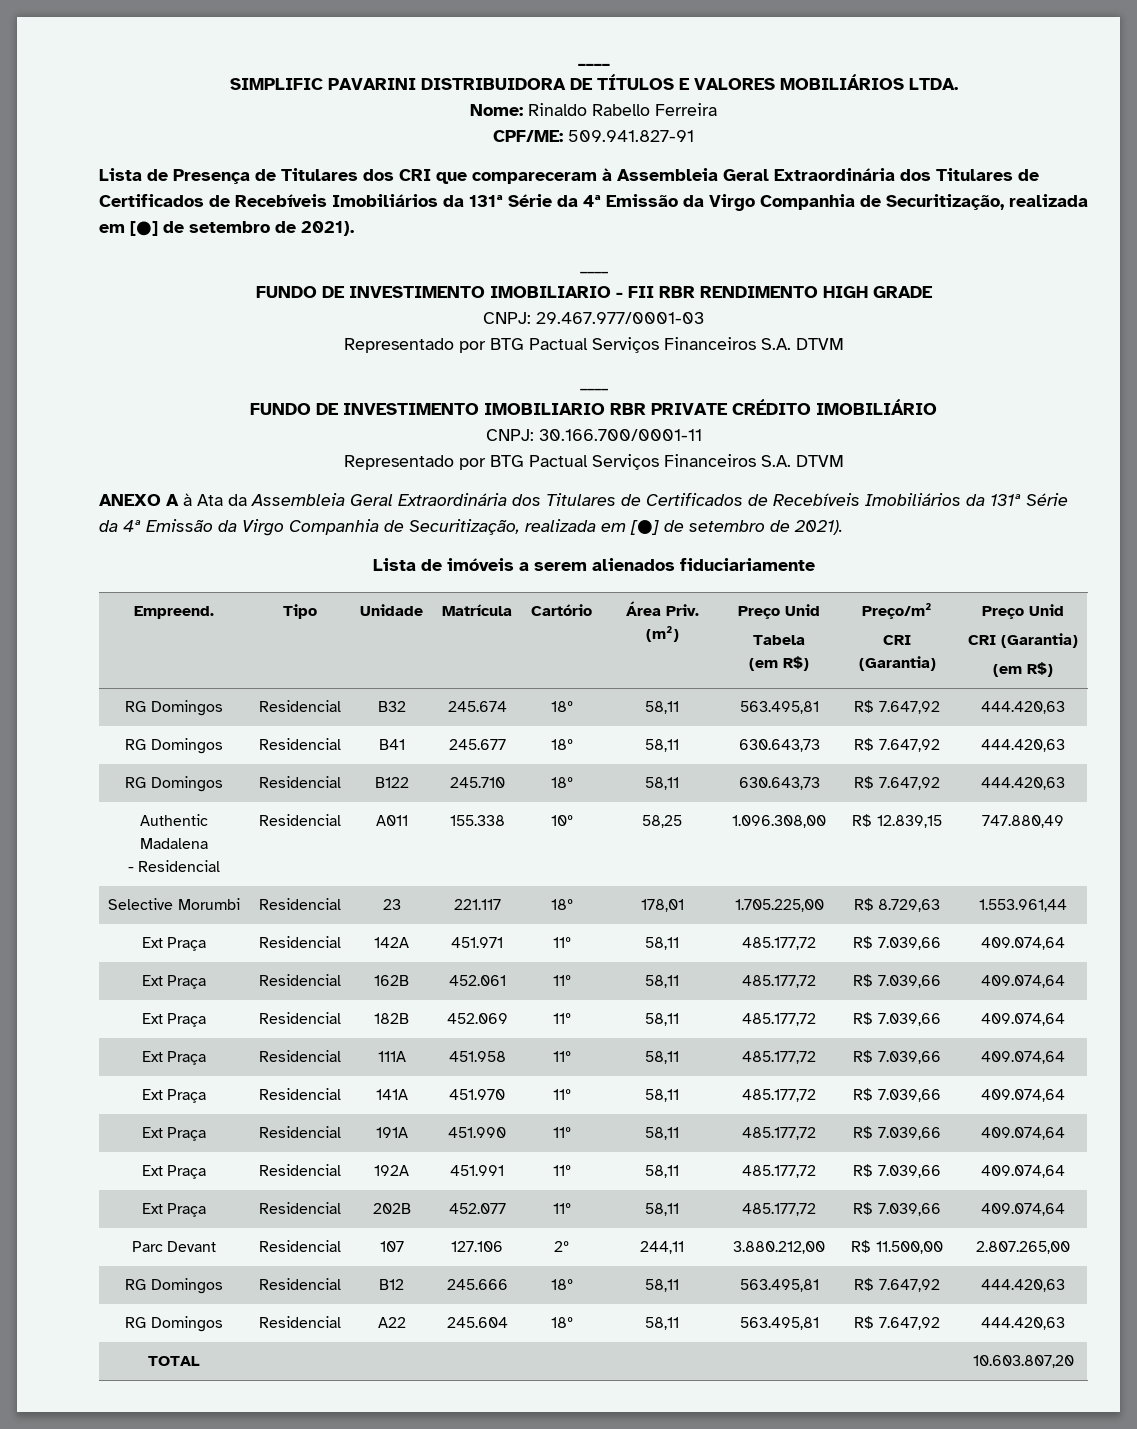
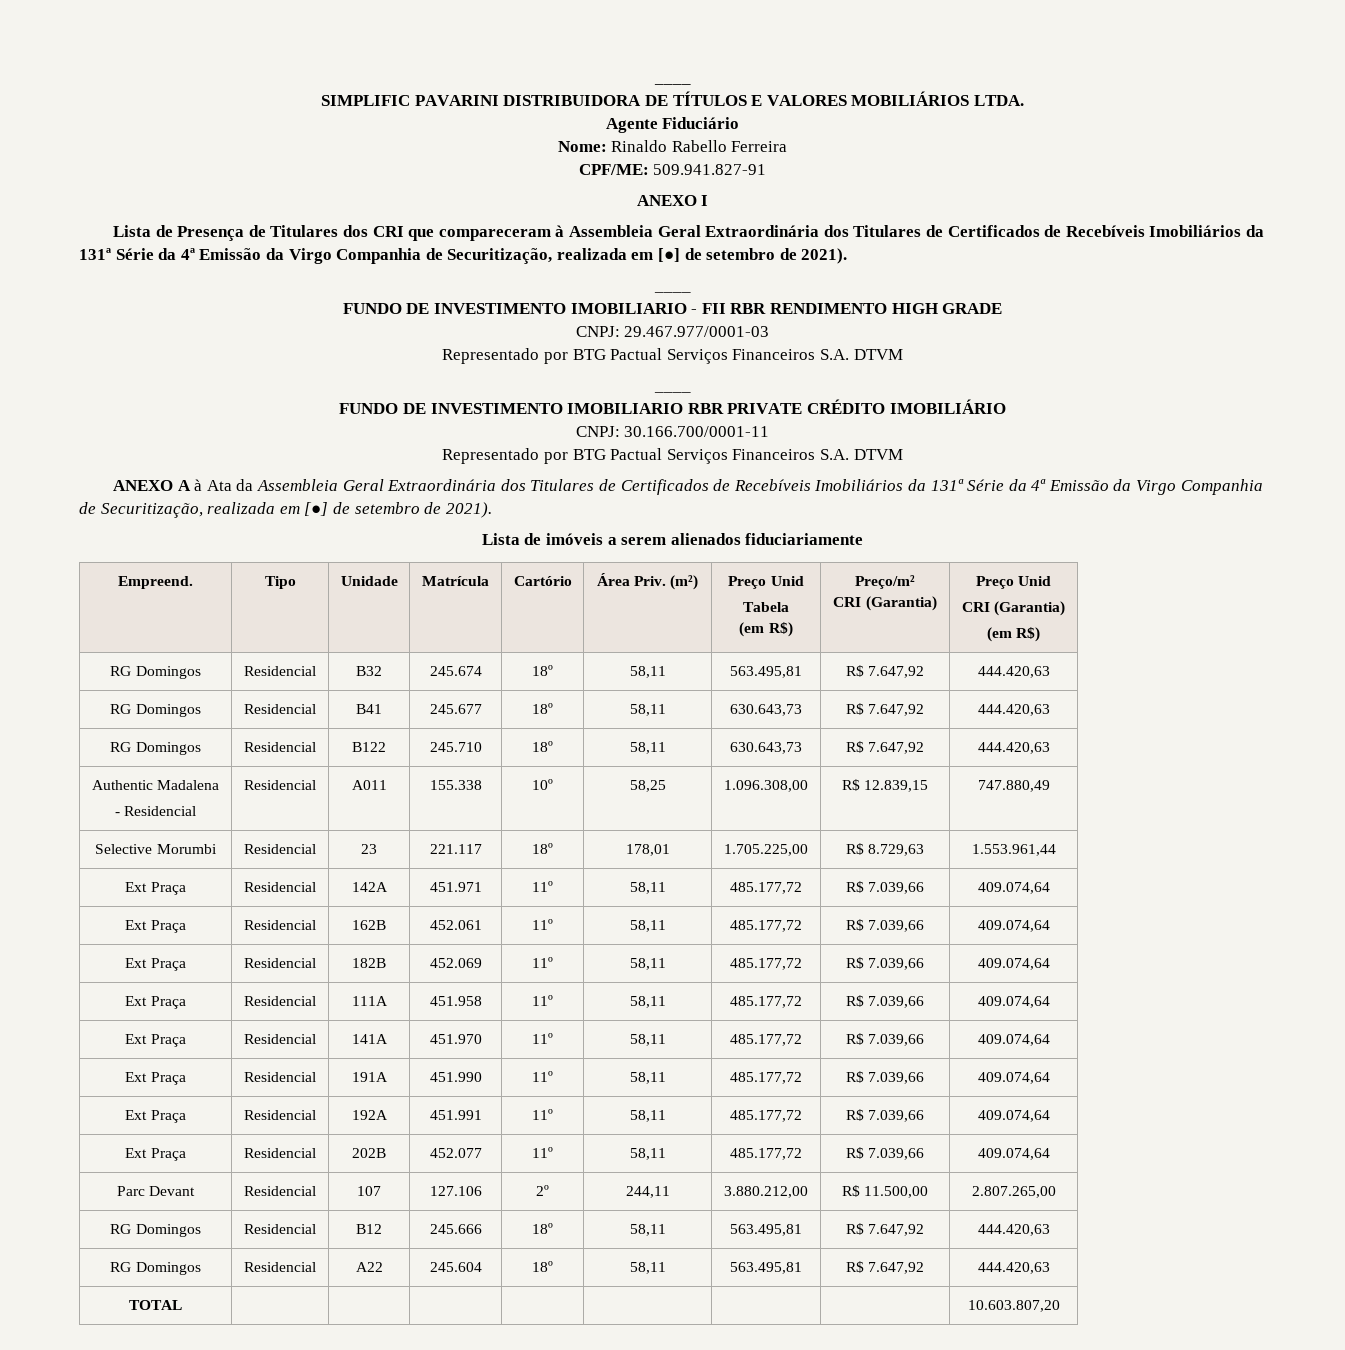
(958, 84) none -> [605,117,740,133] // Agente Fiduciário
(694, 136) none -> [636,195,709,206] // ANEXO I

